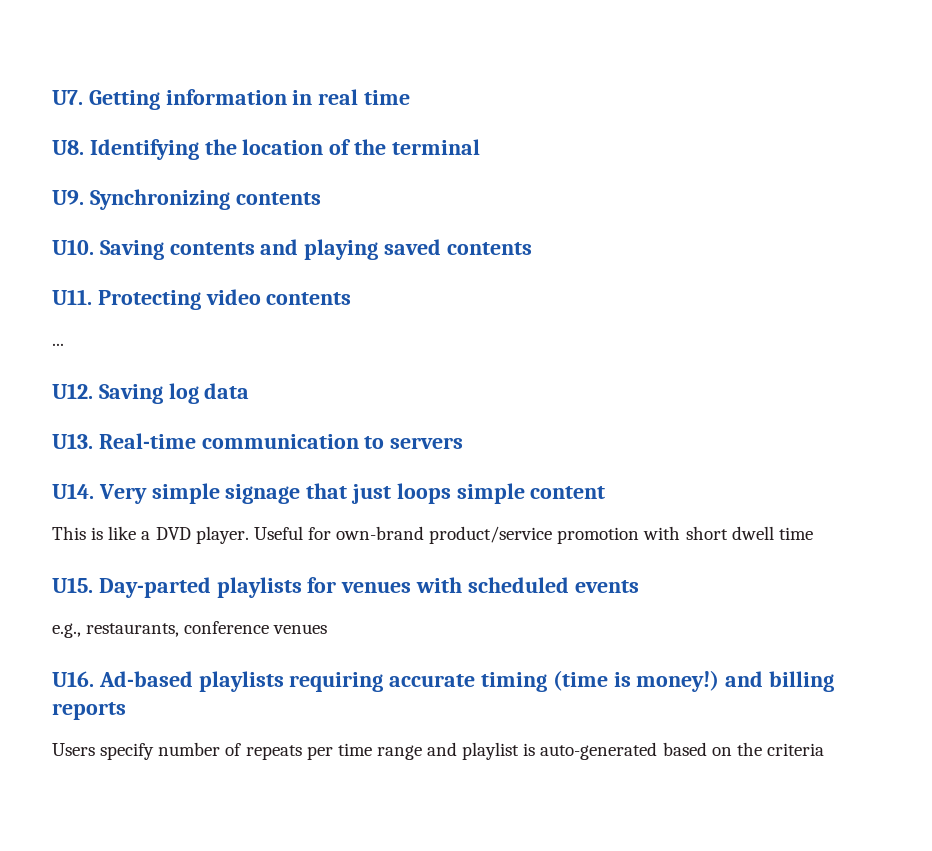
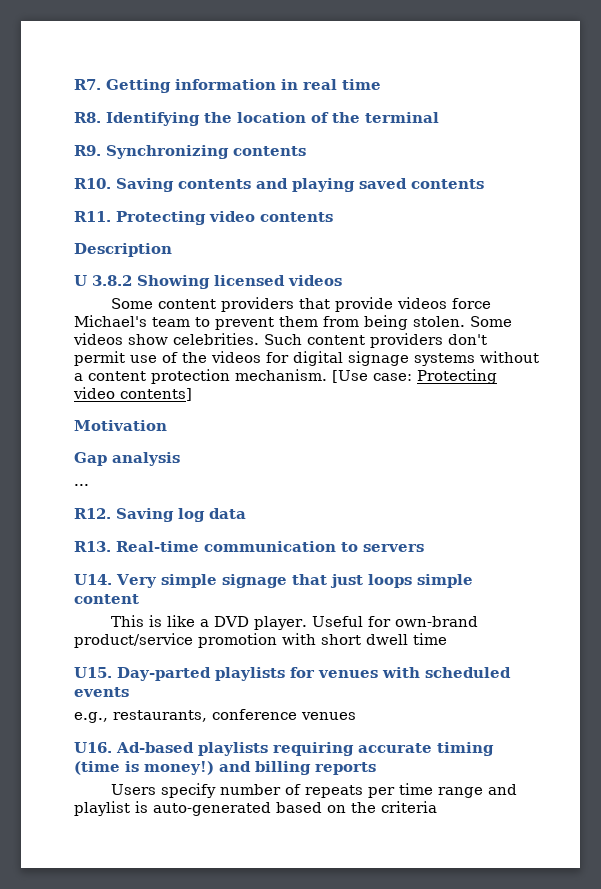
[52,90,83,105] U7. -> [74,79,101,90] R7.
[52,140,84,155] U8. -> [74,112,101,123] R8.
[52,190,84,205] U9. -> [74,145,101,156] R9.
[52,239,94,255] U10. -> [74,178,111,189] R10.
[52,289,92,305] U11. -> [74,211,111,222] R11.
(352, 298) none -> [74,243,172,257] [74,275,342,289] [110,297,491,312] [74,315,512,330] [73,333,487,348] [74,351,539,366] [74,369,497,384] [73,387,192,401] [74,420,167,431] [74,452,180,466] // Description // U 3.8.2 Showing licensed videos // Some content providers that provide videos force Michael's team to prevent them from being stolen. Some videos show celebrities. Such content providers don't permit use of the videos for digital signage systems without a content protection mechanism. [Use case: Protecting video contents] // Motivation // Gap analysis
[52,383,93,399] U12. -> [74,508,111,519] R12.
[52,433,93,449] U13. -> [74,541,111,552] R13.

